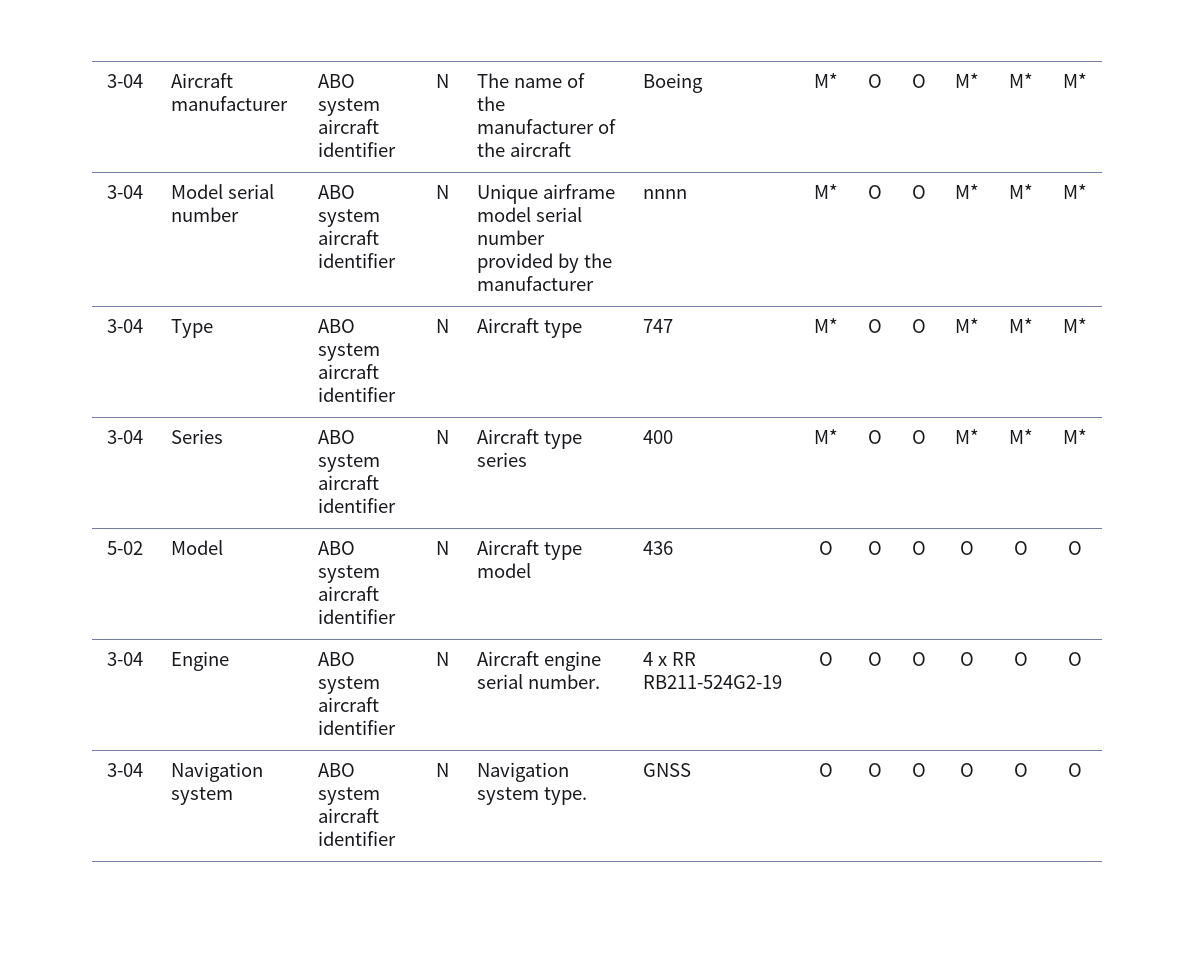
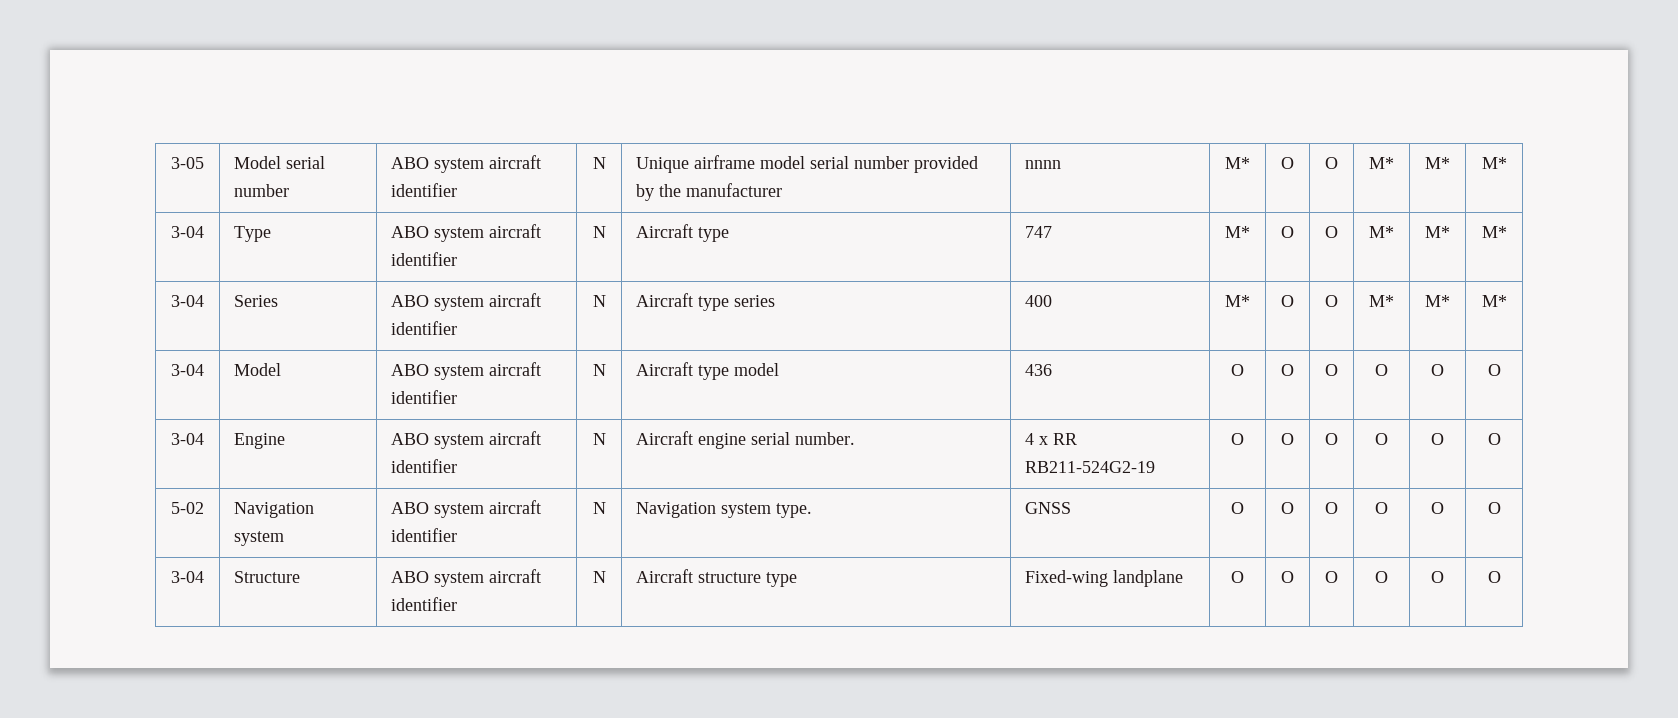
[107,74,143,88] [171,73,234,88] [171,96,289,111] [318,74,356,88] [318,98,381,116] [318,119,380,134] [318,142,397,157] [436,74,449,88] [477,73,586,88] [477,96,506,111] [477,119,617,134] [477,142,572,157] [643,73,704,93] [814,73,838,88] [867,74,882,88] [911,74,926,88] [955,73,979,88] [1008,73,1033,88] [1062,73,1087,88] [107,185,143,199] 3-04 | Aircraft manufacturer | ABO system aircraft identifier | N | The name of the manufacturer of the aircraft | Boeing | M* | O | O | M* | M* | M* // 3-04 -> [171,157,204,169] 3-05
[107,541,143,555] 5-02 -> [171,364,204,376] 3-04
[107,763,143,777] 3-04 -> [171,502,204,514] 5-02
(1082, 770) none -> [171,571,204,583] [234,571,301,583] [391,569,542,587] [391,597,458,611] [592,571,606,583] [636,569,798,587] [1025,570,1184,587] [1231,571,1244,583] [1281,571,1294,583] [1325,571,1338,583] [1375,571,1388,583] [1431,571,1444,583] [1487,571,1501,583] // 3-04 | Structure | ABO system aircraft identifier | N | Aircraft structure type | Fixed-wing landplane | O | O | O | O | O | O

